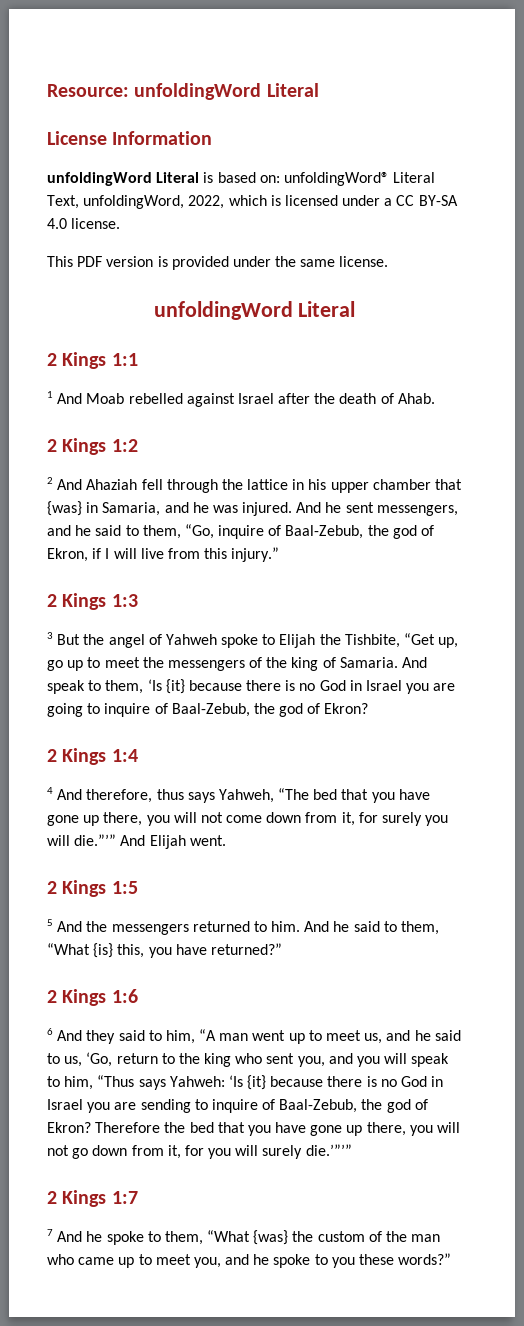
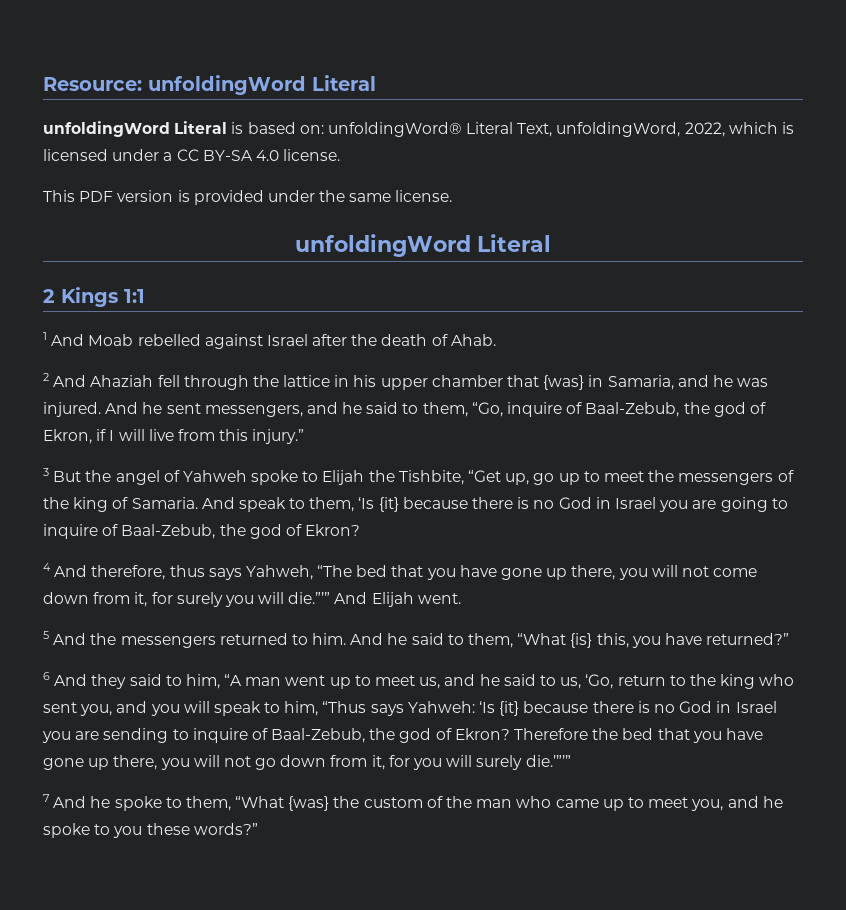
[47,131,213,145] // License Information -> (376, 83) none
[47,438,138,455] // 2 Kings 1:2 -> (496, 340) none
[47,593,138,610] // 2 Kings 1:3 -> (305, 436) none
[47,748,138,765] // 2 Kings 1:4 -> (361, 530) none
[47,880,138,897] // 2 Kings 1:5 -> (461, 598) none
[47,989,138,1006] // 2 Kings 1:6 -> (790, 639) none
[47,1190,138,1207] // 2 Kings 1:7 -> (571, 761) none

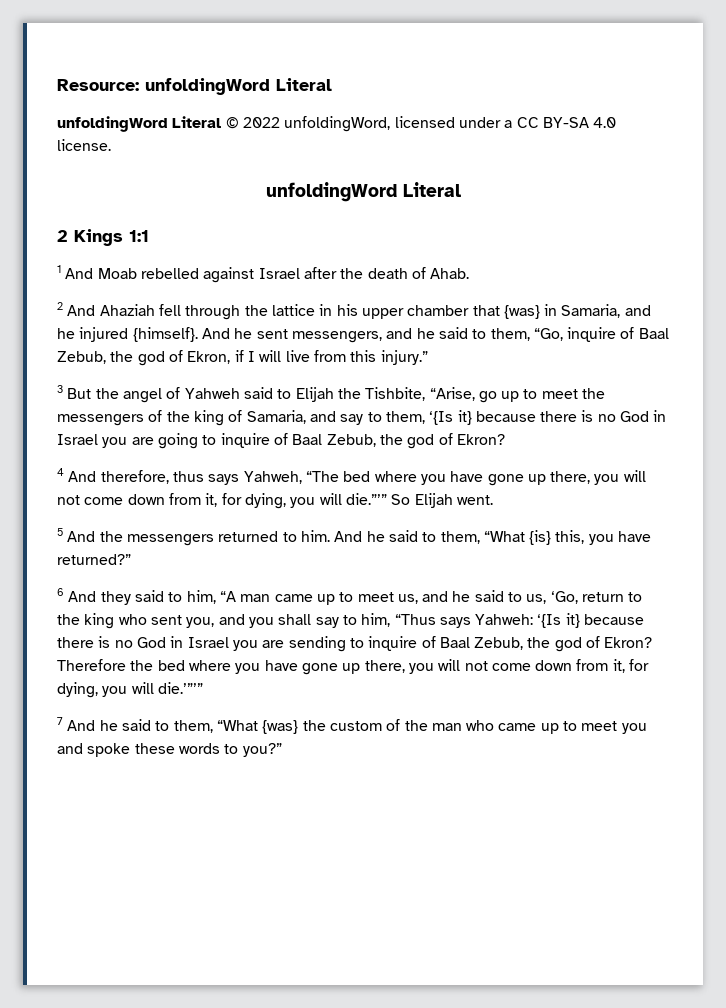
[231,122,795,137] is based on: unfoldingWord® Literal Text, unfoldingWord, 2022, which is -> [225,116,391,132] © 2022 unfoldingWord,
[43,190,453,205] // This PDF version is provided under the same license. -> (111, 145) none
[737,378,769,387] [43,402,101,417] was injured. -> [79,327,198,342] injured {himself}.
[585,402,680,417] Baal-Zebub, -> [638,328,669,339] [57,351,106,364] Baal Zebub,
[251,470,299,485] spoke -> [243,387,273,399] said
[468,470,530,485] “Get up, -> [429,387,475,401] “Arise,
[131,497,399,512] Samaria. And speak to them, ‘Is {it} -> [246,410,472,425] Samaria, and say to them, ‘{Is it}
[121,524,216,539] Baal-Zebub, -> [292,434,376,447] Baal Zebub,
[391,565,424,577] that -> [374,471,417,482] where
[176,592,223,607] surely -> [244,493,286,509] dying,
[334,592,368,604] And -> [391,494,411,505] So
[285,675,326,686] went -> [274,594,313,602] came
[183,701,261,716] will speak -> [278,614,339,628] shall say
[479,701,520,716] ‘Is {it} -> [537,613,580,628] ‘{Is it}
[271,728,366,743] Baal-Zebub, -> [439,637,524,650] Baal Zebub,
[657,728,763,743] [43,755,523,770] that you have gone up there, you will not go down from it, for you will surely -> [188,659,650,675] [57,682,154,698] where you have gone up there, you will not come down from it, for dying, you will
[114,796,162,811] spoke -> [121,719,151,731] said
[691,796,783,811] [43,823,258,838] you, and he spoke to you these words?” -> [621,723,647,734] [57,743,282,757] you and spoke these words to you?”

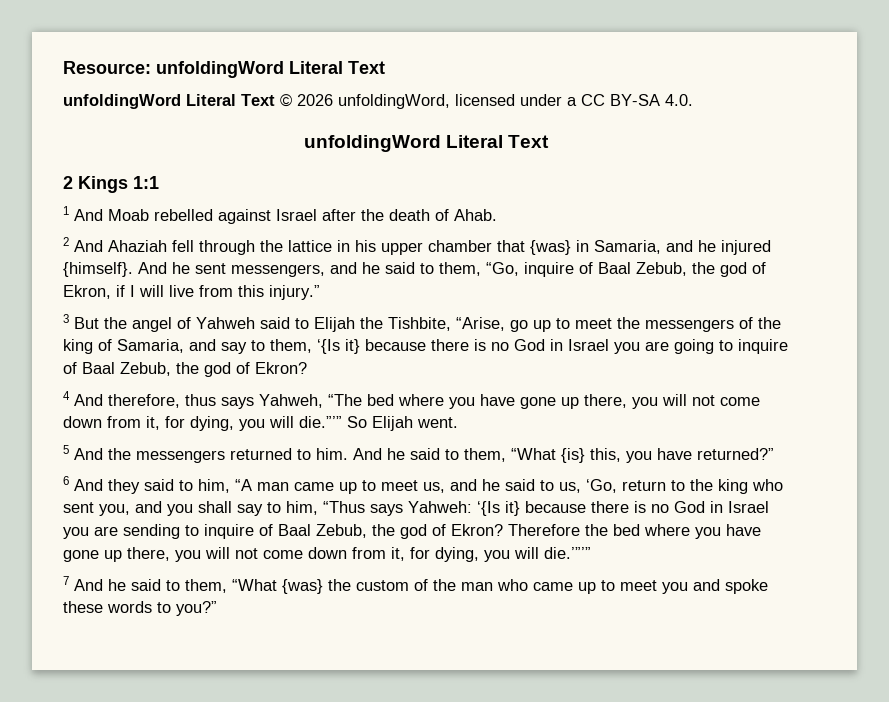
[57,116,280,132] // unfoldingWord Literal © 2022 -> [348,61,385,74] [63,94,333,109] Text // unfoldingWord Literal Text © 2026
[593,117,617,128] [57,139,111,151] [265,182,461,202] 4.0 license. // unfoldingWord Literal -> [665,94,693,106] [303,135,550,152] 4.0. // unfoldingWord Literal Text

